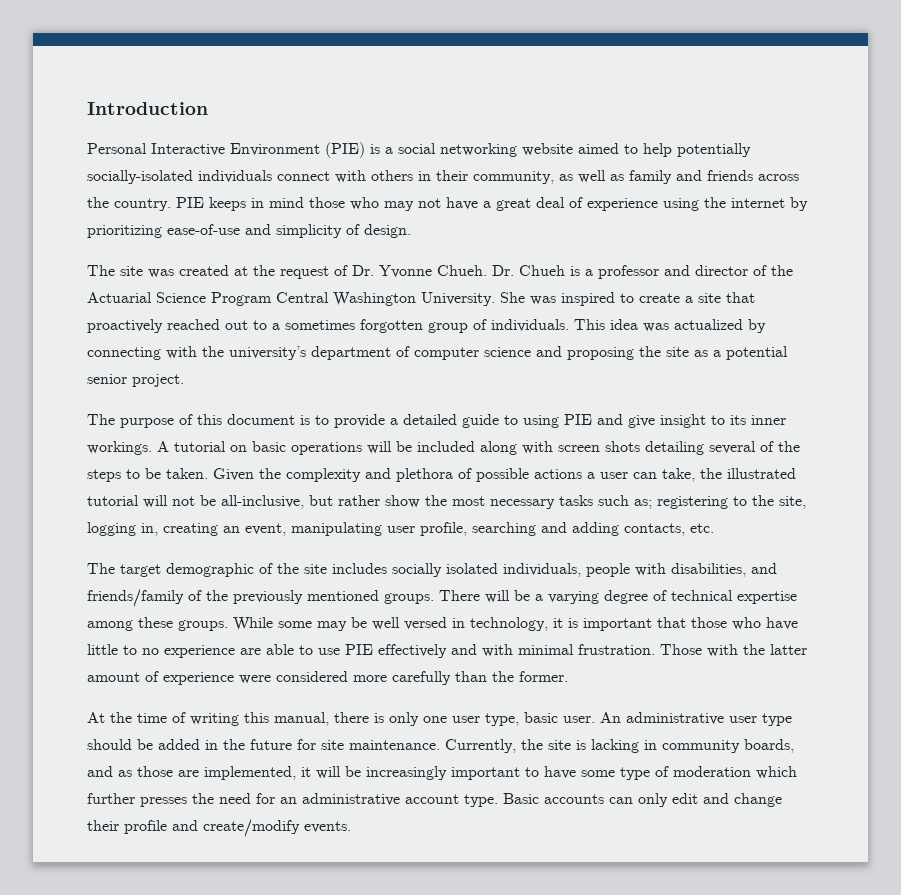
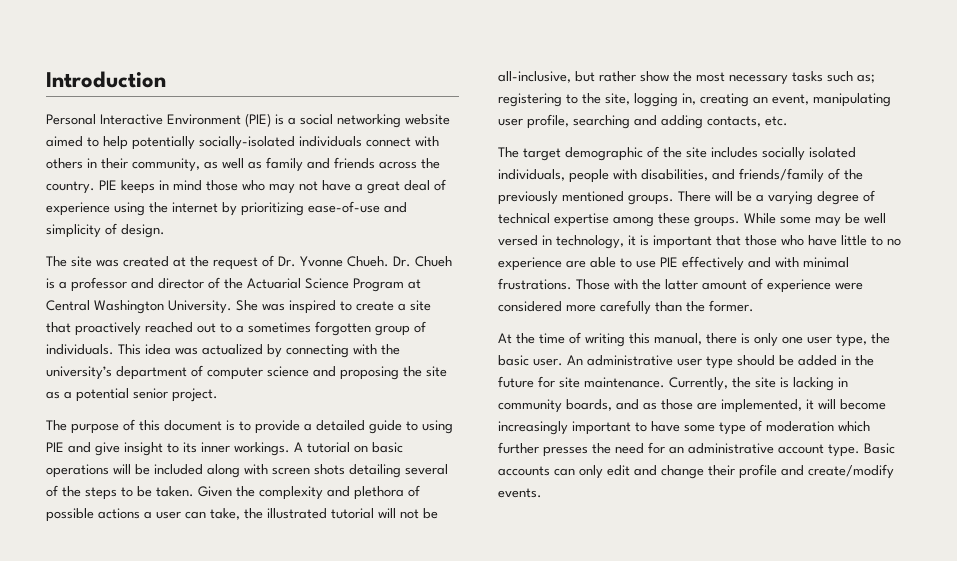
(272, 299) none -> [408,279,421,289] at
[578,644,655,655] frustration. -> [498,278,572,290] frustrations.
(519, 719) none -> [871,333,890,344] the
[345,766,361,777] be -> [840,399,886,410] become

